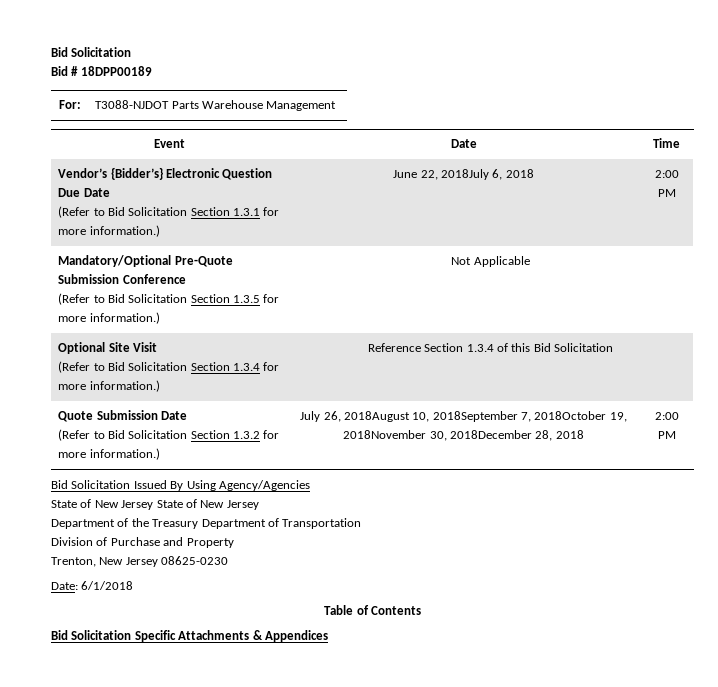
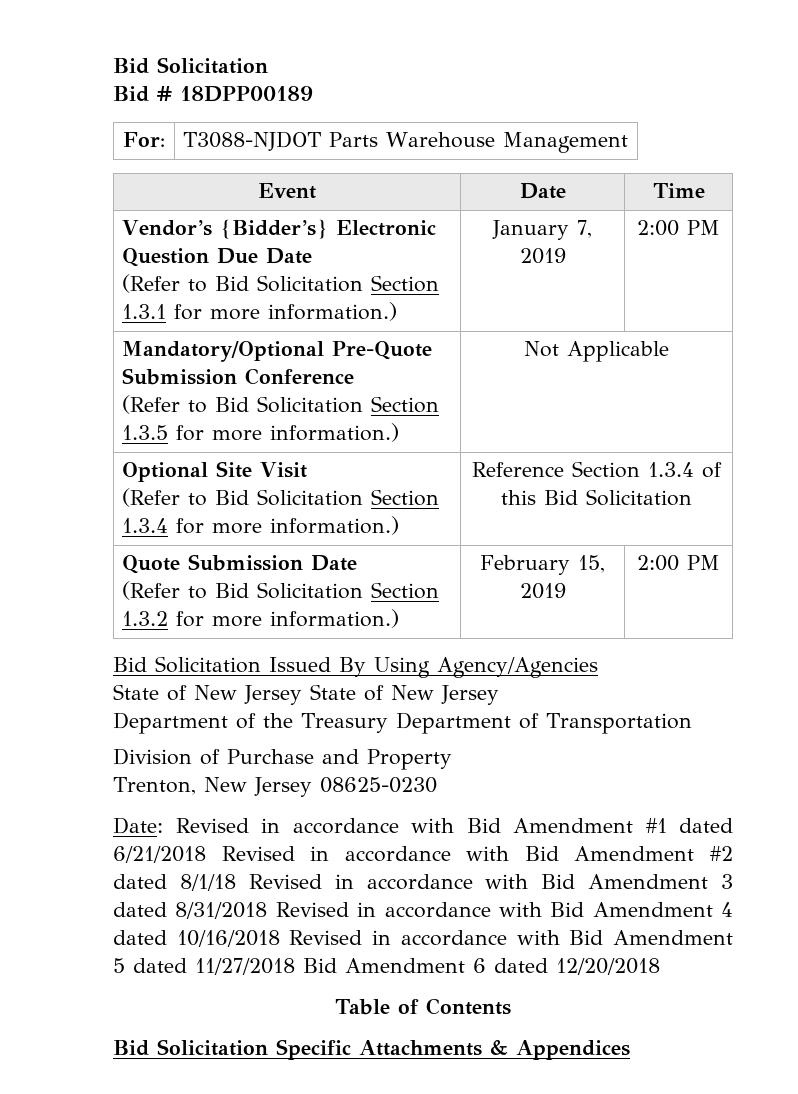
[393,169,534,180] June 22, 2018July 6, 2018 -> [492,220,592,240] [519,248,566,264] January 7, 2019
[300,411,627,422] [343,430,584,441] July 26, 2018August 10, 2018September 7, 2018October 19, 2018November 30, 2018December 28, 2018 -> [480,555,605,575] [519,583,566,599] February 15, 2019
[81,581,134,590] 6/1/2018 -> [175,818,733,834] [113,846,733,863] [113,874,733,891] [113,902,733,919] [113,930,733,947] [113,958,660,975] Revised in accordance with Bid Amendment #1 dated 6/21/2018 Revised in accordance with Bid Amendment #2 dated 8/1/18 Revised in accordance with Bid Amendment 3 dated 8/31/2018 Revised in accordance with Bid Amendment 4 dated 10/16/2018 Revised in accordance with Bid Amendment 5 dated 11/27/2018 Bid Amendment 6 dated 12/20/2018

